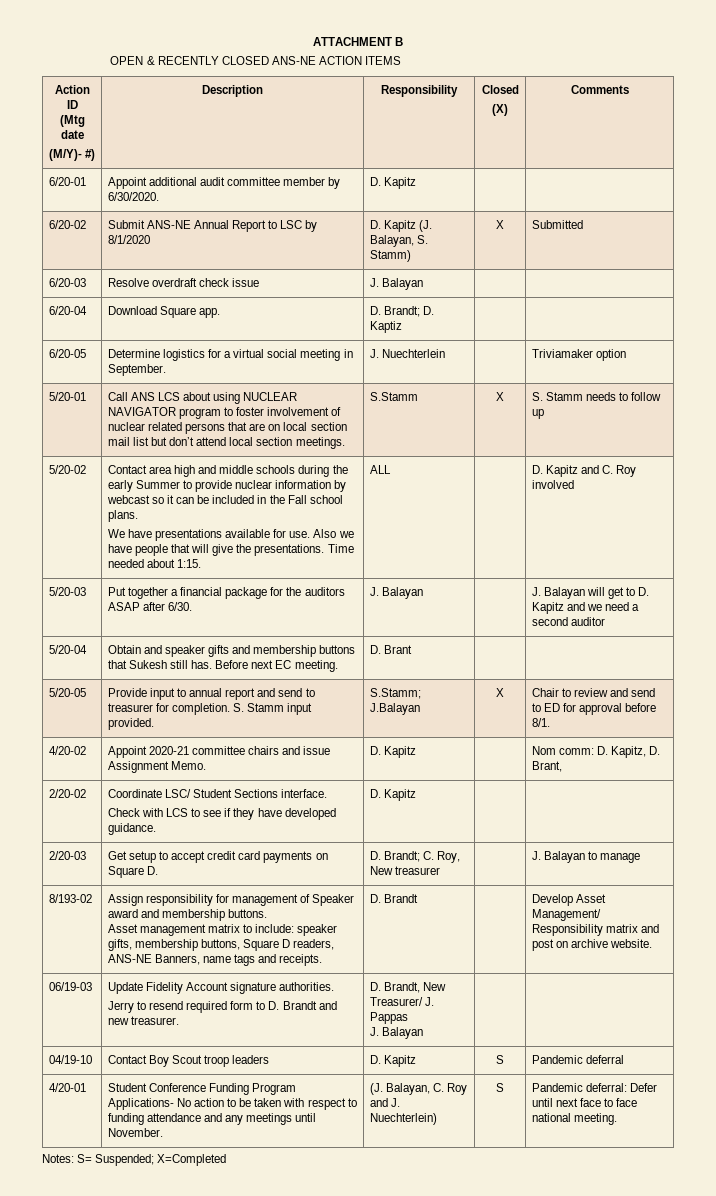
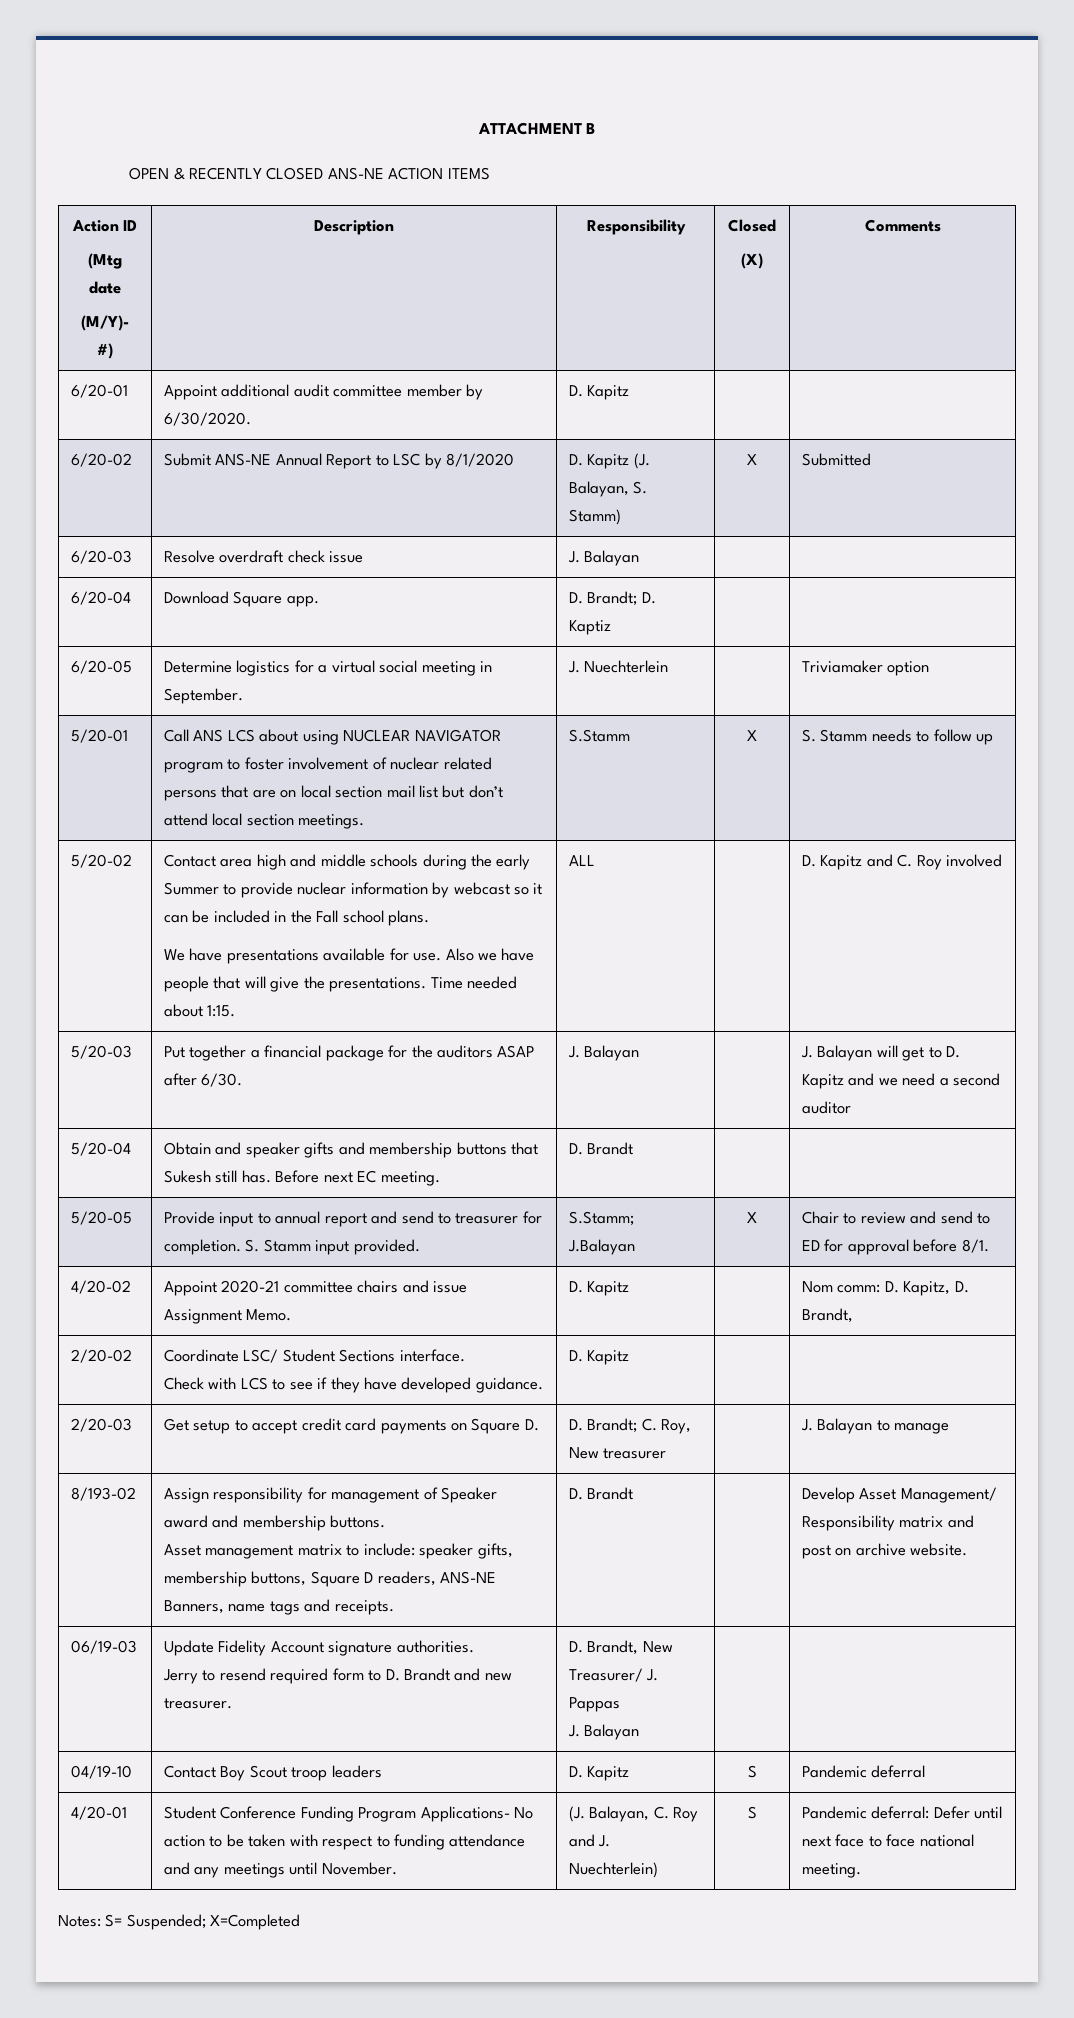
[383,645,412,654] Brant -> [587,1142,634,1155] Brandt
[531,761,562,772] Brant, -> [801,1308,853,1323] Brandt,

